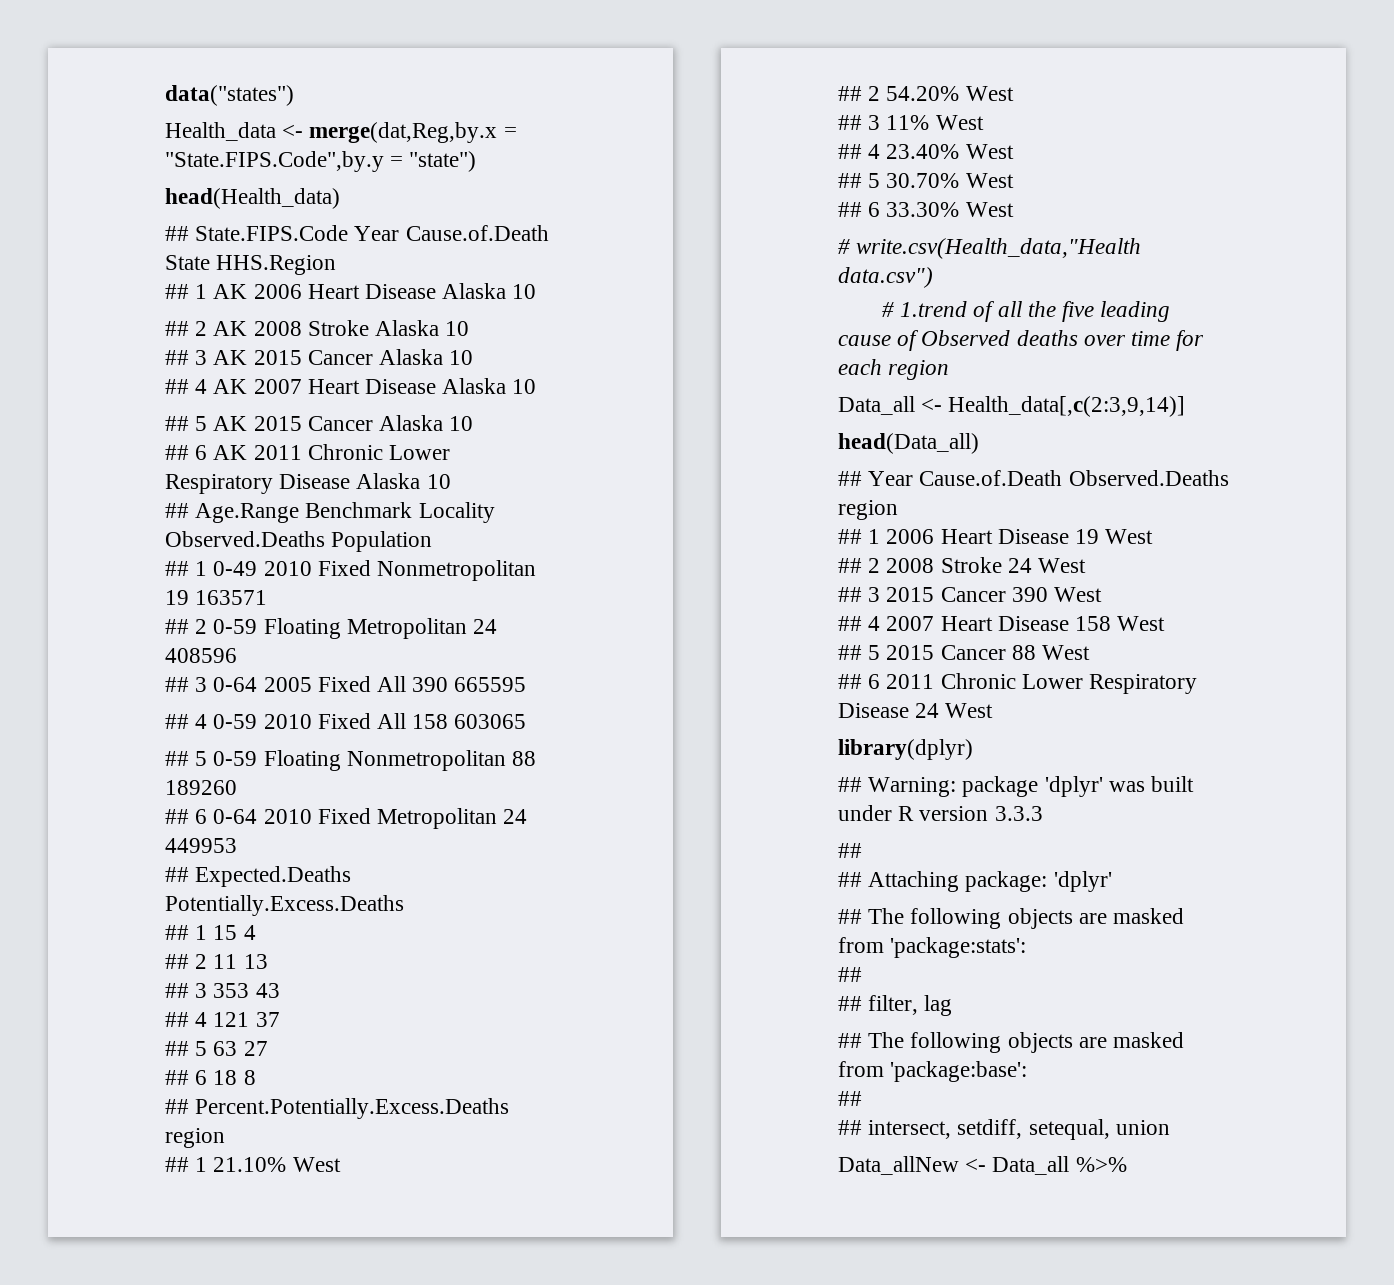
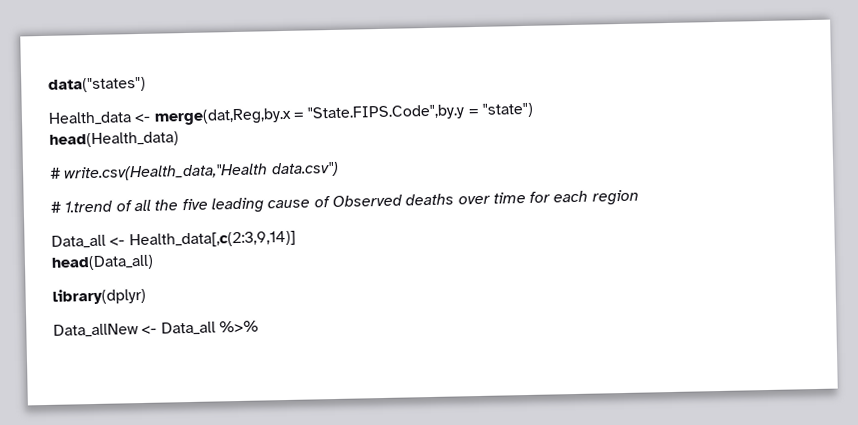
[165,225,549,241] [165,255,337,275] [165,283,537,299] [165,320,470,336] [165,349,474,365] [165,378,537,394] [165,415,474,431] [165,444,451,460] [165,473,451,494] [165,502,495,523] [165,531,433,552] [165,560,537,581] [165,590,268,605] [165,618,498,639] [165,648,237,663] [165,676,527,692] [165,713,527,729] [165,750,537,771] [165,780,237,795] [165,808,528,829] [165,838,237,853] [165,866,352,887] [165,895,404,916] [165,925,256,940] [165,954,268,969] [165,983,280,998] [165,1012,280,1027] [165,1041,268,1056] [165,1070,256,1085] [165,1098,510,1119] [165,1128,225,1148] [165,1157,341,1172] [838,86,1014,101] [838,115,984,130] [838,144,1014,159] [838,173,1014,188] [838,202,1014,217] // ## State.FIPS.Code Year Cause.of.Death State HHS.Region // ## 1 AK 2006 Heart Disease Alaska 10 // ## 2 AK 2008 Stroke Alaska 10 // ## 3 AK 2015 Cancer Alaska 10 // ## 4 AK 2007 Heart Disease Alaska 10 // ## 5 AK 2015 Cancer Alaska 10 // ## 6 AK 2011 Chronic Lower Respiratory Disease Alaska 10 // ## Age.Range Benchmark Locality Observed.Deaths Population // ## 1 0-49 2010 Fixed Nonmetropolitan 19 163571 // ## 2 0-59 Floating Metropolitan 24 408596 // ## 3 0-64 2005 Fixed All 390 665595 // ## 4 0-59 2010 Fixed All 158 603065 // ## 5 0-59 Floating Nonmetropolitan 88 189260 // ## 6 0-64 2010 Fixed Metropolitan 24 449953 // ## Expected.Deaths Potentially.Excess.Deaths // ## 1 15 4 // ## 2 11 13 // ## 3 353 43 // ## 4 121 37 // ## 5 63 27 // ## 6 18 8 // ## Percent.Potentially.Excess.Deaths region // ## 1 21.10% West // ## 2 54.20% West // ## 3 11% West // ## 4 23.40% West // ## 5 30.70% West // ## 6 33.30% West -> (179, 139) none
[838,470,1229,486] [838,500,898,520] [838,529,1154,544] [838,557,1087,573] [838,587,1103,602] [838,616,1166,631] [838,645,1091,660] [838,673,1198,694] [838,703,994,718] [838,739,973,760] [838,776,1195,797] [838,805,1043,821] [838,843,862,858] [838,871,1112,892] [838,908,1185,929] [838,937,1027,958] [838,967,862,982] [838,995,953,1016] [838,1032,1185,1053] [838,1061,1028,1082] [838,1091,862,1106] [838,1119,1170,1140] ## Year Cause.of.Death Observed.Deaths region // ## 1 2006 Heart Disease 19 West // ## 2 2008 Stroke 24 West // ## 3 2015 Cancer 390 West // ## 4 2007 Heart Disease 158 West // ## 5 2015 Cancer 88 West // ## 6 2011 Chronic Lower Respiratory Disease 24 West // library(dplyr) // ## Warning: package 'dplyr' was built under R version 3.3.3 // ## // ## Attaching package: 'dplyr' // ## The following objects are masked from 'package:stats': // ## // ## filter, lag // ## The following objects are masked from 'package:base': // ## // ## intersect, setdiff, setequal, union -> [52,287,146,305] library(dplyr)

